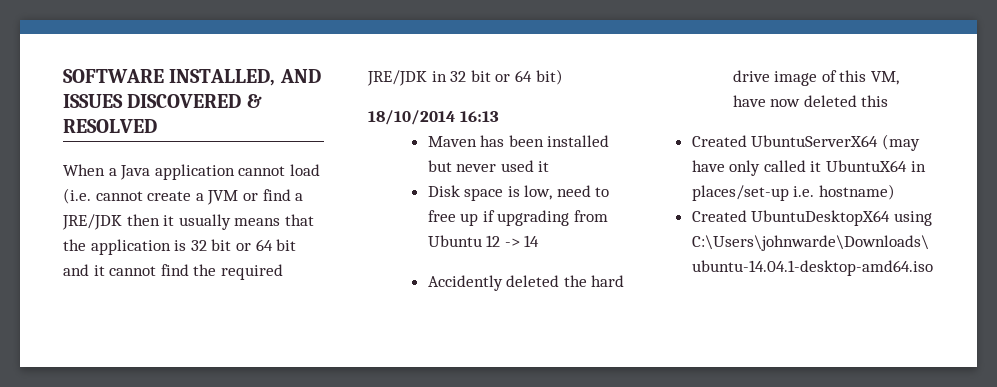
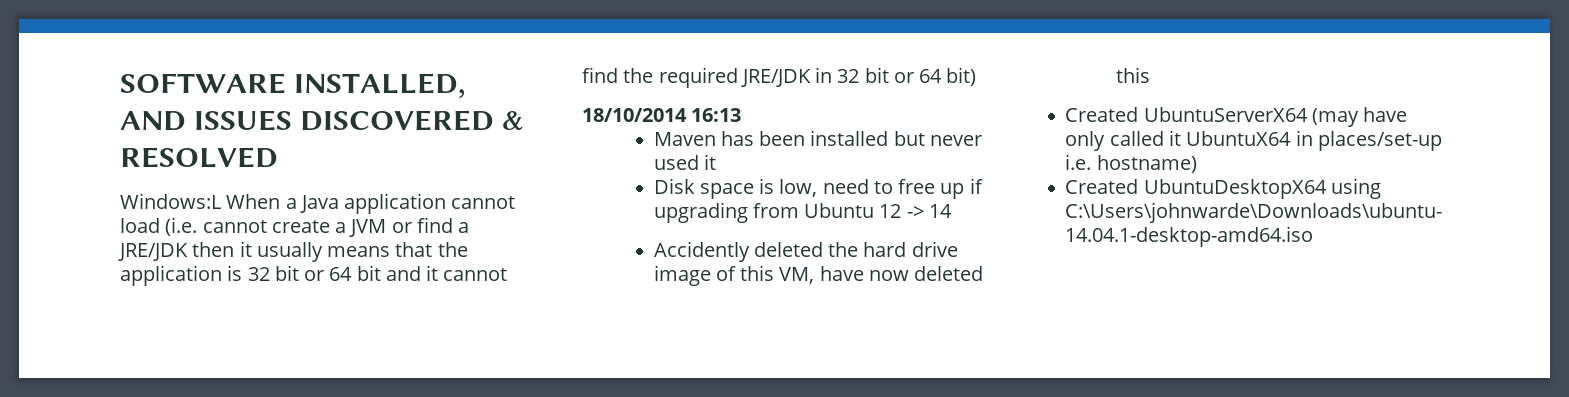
(157, 126) none -> [120,193,221,209] Windows:L

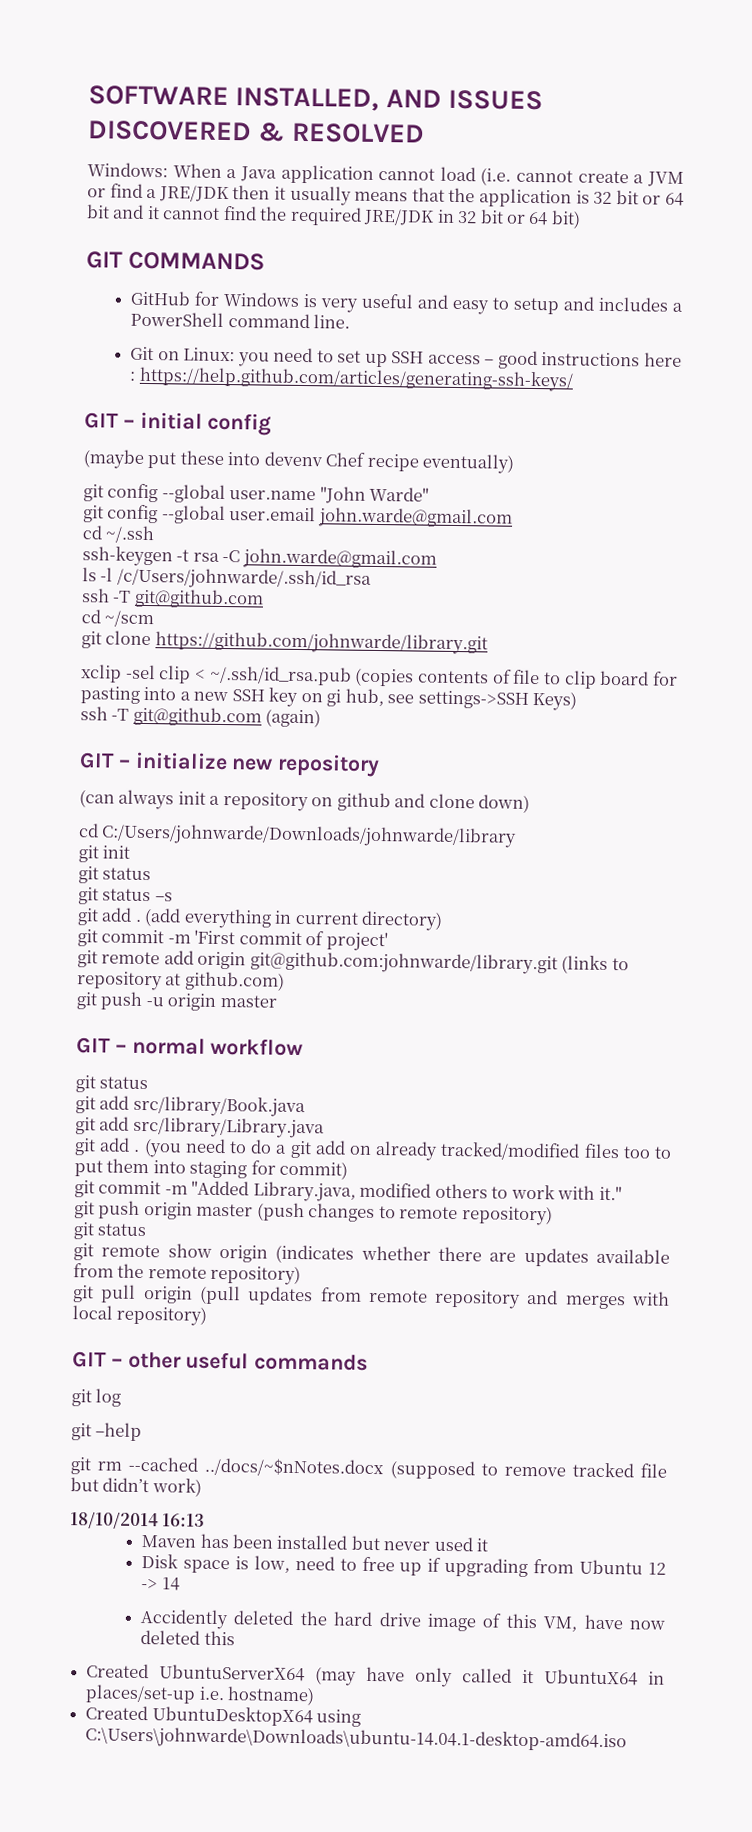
[120,193,221,209] Windows:L -> [87,162,168,178] Windows:
(977, 76) none -> [86,251,266,271] [130,290,684,315] [130,311,351,329] [130,346,683,370] [129,366,574,392] [84,411,273,436] [83,449,515,474] [83,483,430,504] [83,504,513,529] [82,525,156,544] [82,546,437,570] [82,567,372,590] [82,588,264,609] [81,609,155,628] [81,630,488,655] [80,664,678,689] [80,686,578,711] [80,706,322,728] [79,751,381,778] [79,789,531,813] [78,823,518,848] [78,845,131,863] [78,866,152,884] [78,887,173,905] [77,907,444,931] [77,929,388,952] [77,950,629,975] [77,971,285,991] [76,991,277,1011] [76,1037,304,1057] [75,1075,149,1093] [75,1095,306,1118] [75,1116,325,1139] [74,1137,672,1161] [74,1158,349,1180] [74,1180,622,1202] [74,1200,553,1226] [73,1222,148,1240] [73,1243,670,1267] [73,1263,302,1286] [72,1284,670,1310] [72,1305,208,1326] [72,1351,369,1371] [71,1388,122,1407] [71,1422,143,1442] [70,1456,667,1480] [70,1477,202,1497] // GIT COMMANDS // GitHub for Windows is very useful and easy to setup and includes a PowerShell command line. // Git on Linux: you need to set up SSH access – good instructions here : https://help.github.com/articles/generating-ssh-keys/ // GIT – initial config // (maybe put these into devenv Chef recipe eventually) // git config --global user.name "John Warde" // git config --global user.email john.warde@gmail.com // cd ~/.ssh // ssh-keygen -t rsa -C john.warde@gmail.com // ls -l /c/Users/johnwarde/.ssh/id_rsa // ssh -T git@github.com // cd ~/scm // git clone https://github.com/johnwarde/library.git // xclip -sel clip < ~/.ssh/id_rsa.pub (copies contents of file to clip board for pasting into a new SSH key on gi hub, see settings->SSH Keys) // ssh -T git@github.com (again) // GIT – initialize new repository // (can always init a repository on github and clone down) // cd C:/Users/johnwarde/Downloads/johnwarde/library // git init // git status // git status –s // git add . (add everything in current directory) // git commit -m 'First commit of project' // git remote add origin git@github.com:johnwarde/library.git (links to repository at github.com) // git push -u origin master // GIT – normal workflow // git status // git add src/library/Book.java // git add src/library/Library.java // git add . (you need to do a git add on already tracked/modified files too to put them into staging for commit) // git commit -m "Added Library.java, modified others to work with it." // git push origin master (push changes to remote repository) // git status // git remote show origin (indicates whether there are updates available from the remote repository) // git pull origin (pull updates from remote repository and merges with local repository) // GIT – other useful commands // git log // git –help // git rm --cached ../docs/~$nNotes.docx (supposed to remove tracked file but didn’t work)

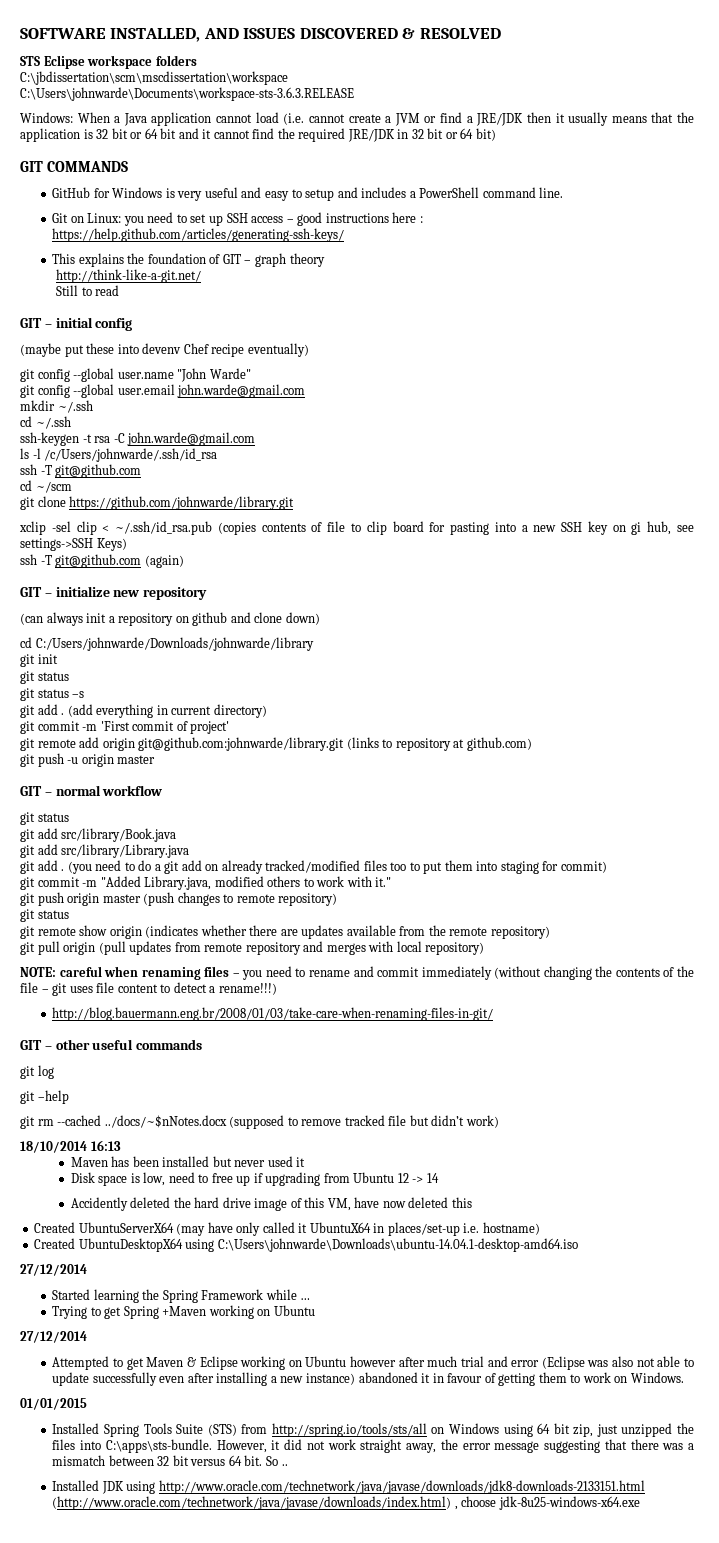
(425, 133) none -> [20,55,197,69] [20,71,288,85] [20,87,354,101] // STS Eclipse workspace folders // C:\jbdissertation\scm\mscdissertation\workspace // C:\Users\johnwarde\Documents\workspace-sts-3.6.3.RELEASE
(574, 379) none -> [52,253,325,267] [56,269,202,283] [56,285,120,296] // This explains the foundation of GIT – graph theory // http://think-like-a-git.net/ // Still to read
(513, 518) none -> [20,400,93,413] // mkdir ~/.ssh
(208, 1315) none -> [20,966,694,980] [20,982,277,996] [52,1007,494,1021] // NOTE: careful when renaming files – you need to rename and commit immediately (without changing the contents of the file – git uses file content to detect a rename!!!) // http://blog.bauermann.eng.br/2008/01/03/take-care-when-renaming-files-in-git/
(628, 1739) none -> [20,1264,87,1276] [52,1289,311,1303] [52,1305,315,1319] [20,1331,87,1343] [52,1356,694,1370] [52,1372,684,1386] [20,1398,87,1410] [52,1423,695,1437] [52,1439,695,1453] [52,1455,288,1466] [52,1480,645,1494] [52,1496,640,1510] // 27/12/2014 // Started learning the Spring Framework while … // Trying to get Spring +Maven working on Ubuntu // 27/12/2014 // Attempted to get Maven & Eclipse working on Ubuntu however after much trial and error (Eclipse was also not able to update successfully even after installing a new instance) abandoned it in favour of getting them to work on Windows. // 01/01/2015 // Installed Spring Tools Suite (STS) from http://spring.io/tools/sts/all on Windows using 64 bit zip, just unzipped the files into C:\apps\sts-bundle. However, it did not work straight away, the error message suggesting that there was a mismatch between 32 bit versus 64 bit. So .. // Installed JDK using http://www.oracle.com/technetwork/java/javase/downloads/jdk8-downloads-2133151.html (http://www.oracle.com/technetwork/java/javase/downloads/index.html) , choose jdk-8u25-windows-x64.exe

